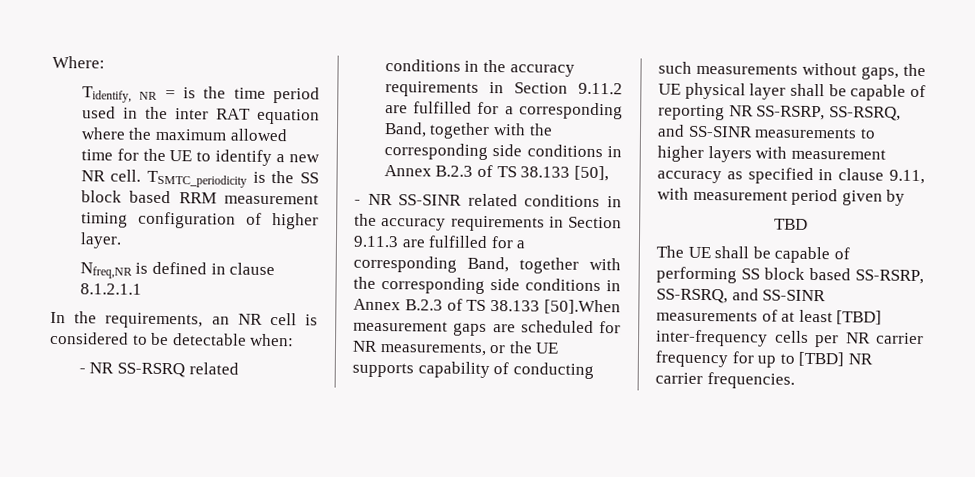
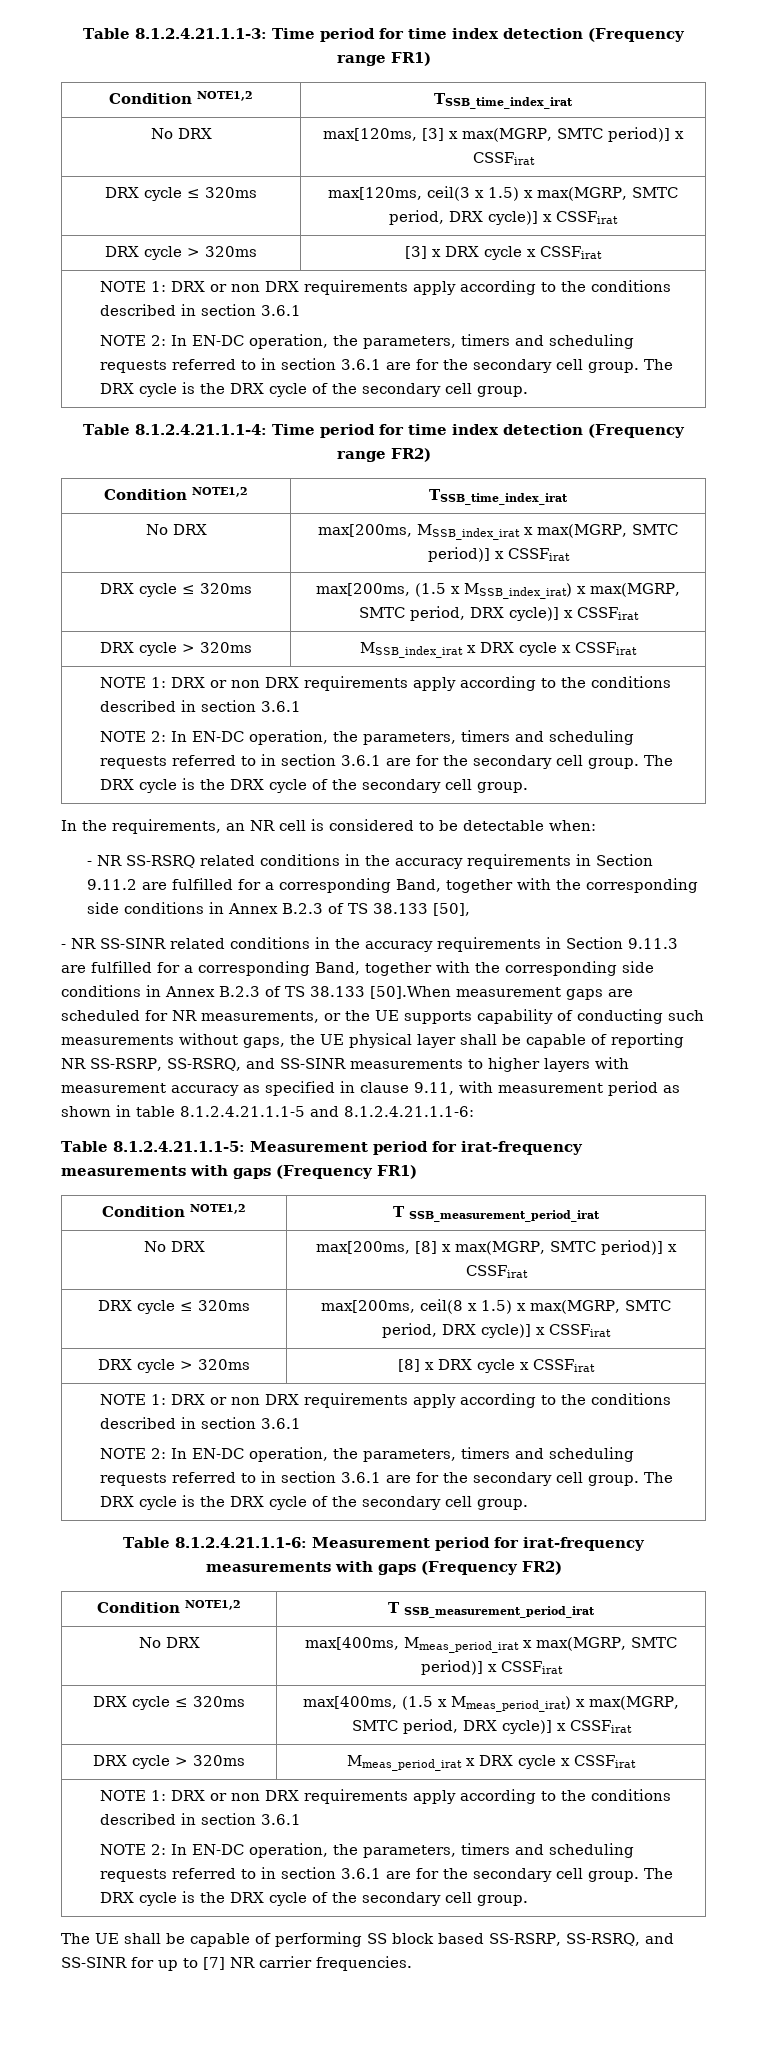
[52,55,105,69] [81,86,320,104] [81,106,320,125] [80,127,288,142] [80,148,320,167] [80,169,319,188] [80,190,319,205] [80,211,319,230] [79,232,122,249] [79,261,276,279] [79,283,142,295] Where: // Tidentify, NR = is the time period used in the inter RAT equation where the maximum allowed time for the UE to identify a new NR cell. TSMTC_periodicity is the SS block based RRM measurement timing configuration of higher layer. // Nfreq,NR is defined in clause 8.1.2.1.1 -> [83,28,685,42] [336,52,431,66] [109,91,254,104] [434,93,573,109] [150,128,212,139] [323,127,684,142] [472,152,535,165] [105,187,257,201] [328,186,678,201] [389,210,618,225] [105,246,257,260] [405,246,602,260] [99,280,671,295] [99,304,301,316] [99,334,634,349] [99,358,673,373] [99,382,528,397] [83,424,685,438] [336,448,431,462] [104,487,248,500] [429,489,568,505] [145,524,207,535] [318,524,678,540] [427,547,570,562] [100,583,253,597] [316,583,681,599] [358,606,639,621] [100,642,253,656] [360,642,637,658] [99,676,671,691] [99,700,301,712] [99,730,634,745] [99,754,673,769] [99,778,528,793] Table 8.1.2.4.21.1.1-3: Time period for time index detection (Frequency range FR1) // Condition NOTE1,2 | TSSB_time_index_irat // No DRX | max[120ms, [3] x max(MGRP, SMTC period)] x CSSFirat // DRX cycle ≤ 320ms | max[120ms, ceil(3 x 1.5) x max(MGRP, SMTC period, DRX cycle)] x CSSFirat // DRX cycle > 320ms | [3] x DRX cycle x CSSFirat // NOTE 1: DRX or non DRX requirements apply according to the conditions described in section 3.6.1 // NOTE 2: In EN-DC operation, the parameters, timers and scheduling requests referred to in section 3.6.1 are for the secondary cell group. The DRX cycle is the DRX cycle of the secondary cell group. // Table 8.1.2.4.21.1.1-4: Time period for time index detection (Frequency range FR2) // Condition NOTE1,2 | TSSB_time_index_irat // No DRX | max[200ms, MSSB_index_irat x max(MGRP, SMTC period)] x CSSFirat // DRX cycle ≤ 320ms | max[200ms, (1.5 x MSSB_index_irat) x max(MGRP, SMTC period, DRX cycle)] x CSSFirat // DRX cycle > 320ms | MSSB_index_irat x DRX cycle x CSSFirat // NOTE 1: DRX or non DRX requirements apply according to the conditions described in section 3.6.1 // NOTE 2: In EN-DC operation, the parameters, timers and scheduling requests referred to in section 3.6.1 are for the secondary cell group. The DRX cycle is the DRX cycle of the secondary cell group.
[841,189,906,206] [774,218,808,230] given by // TBD -> [663,1085,680,1093] [61,1105,474,1117] [61,1141,583,1155] [61,1165,417,1179] [102,1204,246,1217] [393,1206,600,1222] [143,1241,205,1252] [316,1240,677,1255] [465,1265,528,1278] [98,1300,251,1314] [321,1299,671,1314] [382,1323,611,1338] [98,1359,251,1373] [398,1359,595,1373] [99,1393,671,1408] [99,1417,301,1429] [99,1447,634,1462] [99,1471,673,1486] [99,1495,528,1510] [123,1537,645,1551] [205,1561,562,1575] [97,1600,241,1613] [388,1602,595,1618] [138,1637,200,1648] [305,1637,677,1653] [420,1660,563,1675] [93,1696,245,1710] [303,1696,680,1712] [351,1719,632,1734] [93,1755,245,1769] [347,1755,636,1771] [99,1789,671,1804] [99,1813,301,1825] [99,1843,634,1858] [99,1867,673,1882] [99,1891,528,1906] as shown in table 8.1.2.4.21.1.1-5 and 8.1.2.4.21.1.1-6: // Table 8.1.2.4.21.1.1-5: Measurement period for irat-frequency measurements with gaps (Frequency FR1) // Condition NOTE1,2 | T SSB_measurement_period_irat // No DRX | max[200ms, [8] x max(MGRP, SMTC period)] x CSSFirat // DRX cycle ≤ 320ms | max[200ms, ceil(8 x 1.5) x max(MGRP, SMTC period, DRX cycle)] x CSSFirat // DRX cycle > 320ms | [8] x DRX cycle x CSSFirat // NOTE 1: DRX or non DRX requirements apply according to the conditions described in section 3.6.1 // NOTE 2: In EN-DC operation, the parameters, timers and scheduling requests referred to in section 3.6.1 are for the secondary cell group. The DRX cycle is the DRX cycle of the secondary cell group. // Table 8.1.2.4.21.1.1-6: Measurement period for irat-frequency measurements with gaps (Frequency FR2) // Condition NOTE1,2 | T SSB_measurement_period_irat // No DRX | max[400ms, Mmeas_period_irat x max(MGRP, SMTC period)] x CSSFirat // DRX cycle ≤ 320ms | max[400ms, (1.5 x Mmeas_period_irat) x max(MGRP, SMTC period, DRX cycle)] x CSSFirat // DRX cycle > 320ms | Mmeas_period_irat x DRX cycle x CSSFirat // NOTE 1: DRX or non DRX requirements apply according to the conditions described in section 3.6.1 // NOTE 2: In EN-DC operation, the parameters, timers and scheduling requests referred to in section 3.6.1 are for the secondary cell group. The DRX cycle is the DRX cycle of the secondary cell group.
[656,309,883,325] [656,329,924,348] [655,350,728,368] measurements of at least [TBD] inter-frequency cells per NR carrier frequency -> (127, 1962) none
[798,351,845,367] [TBD] -> [203,1957,225,1970] [7]

